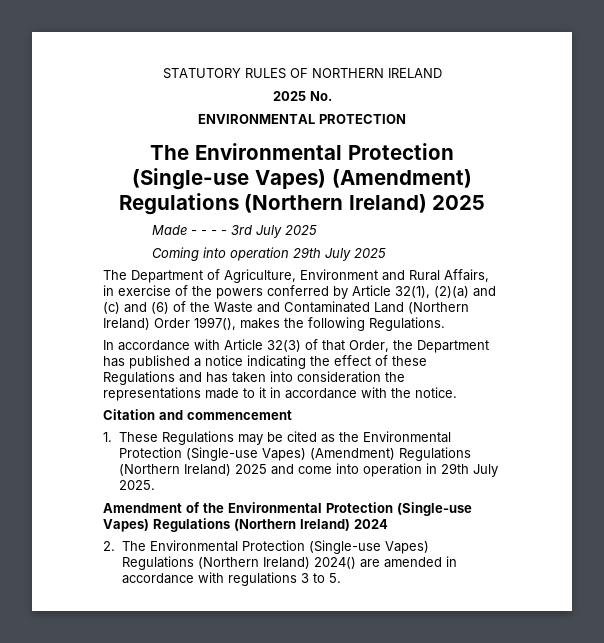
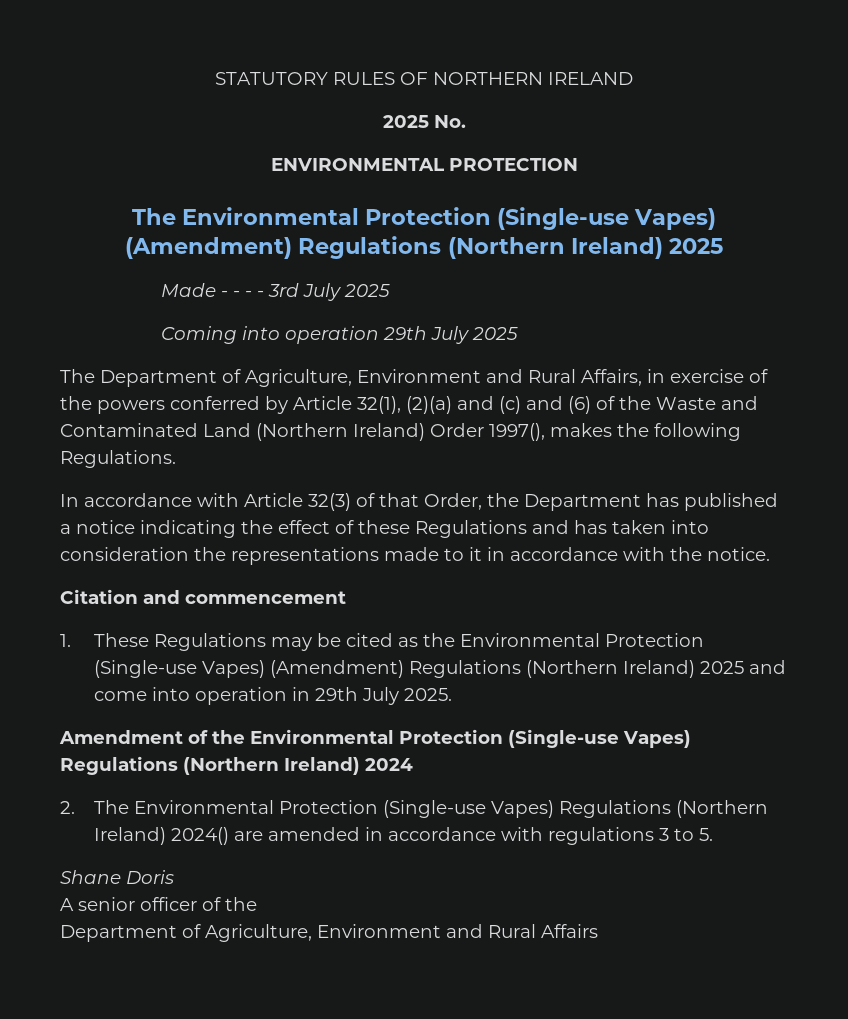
(341, 578) none -> [60,870,174,884] [60,897,257,911] [60,924,598,942] // Shane Doris // A senior officer of the // Department of Agriculture, Environment and Rural Affairs

